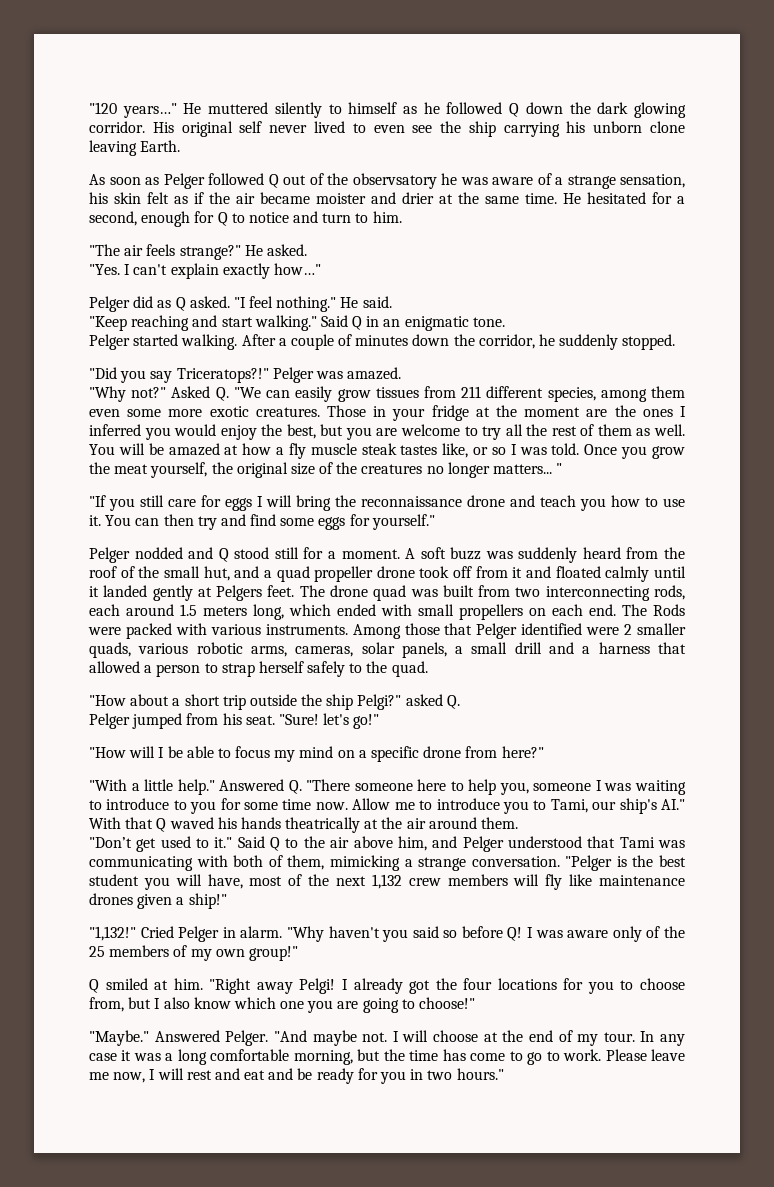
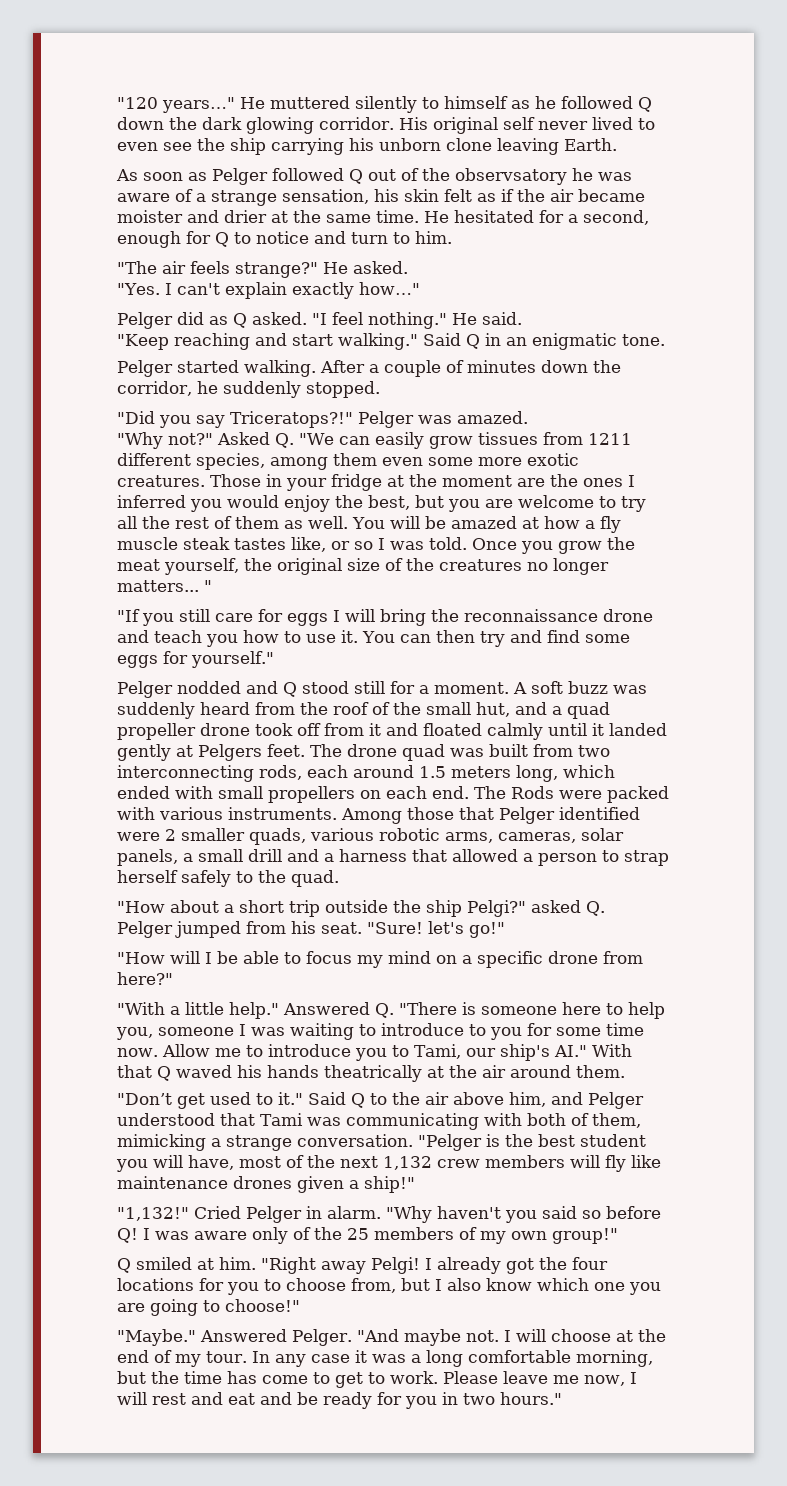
[461,386,482,398] 211 -> [587,433,632,445] 1211
(351, 785) none -> [461,1002,476,1015] is
[527,1052,543,1065] go -> [335,1372,363,1388] get

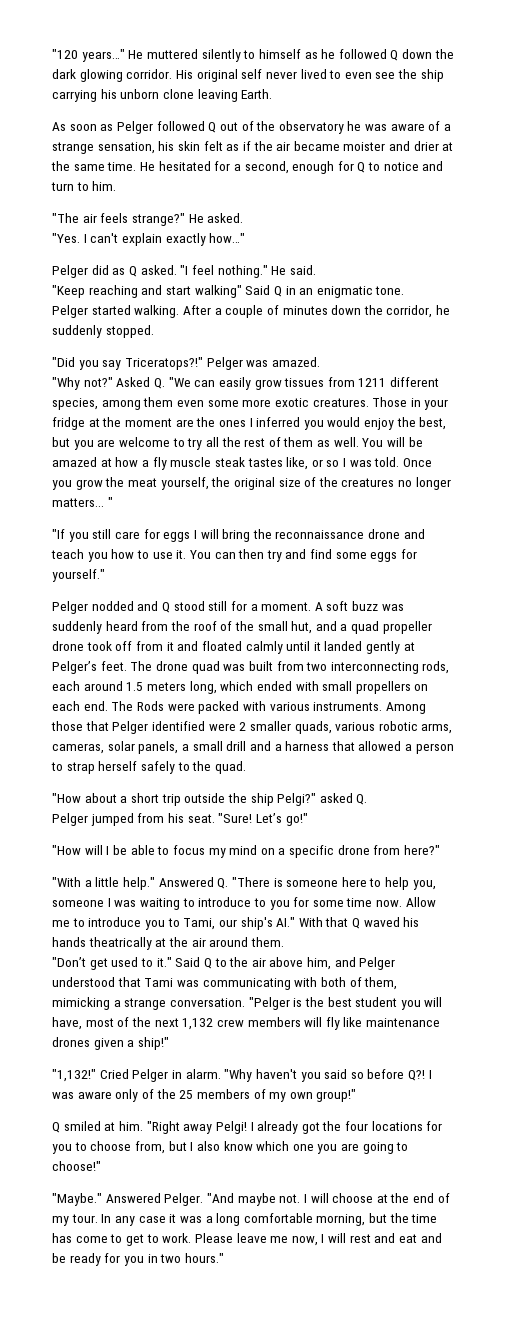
[455,168,567,185] observsatory -> [278,121,344,134] observatory
[338,333,418,350] walking." -> [194,285,242,298] walking"
[198,744,262,761] Pelgers -> [52,661,97,674] Pelger’s
[428,921,464,934] let's -> [255,813,282,823] Let’s
[117,1228,138,1243] Q! -> [408,1070,426,1081] Q?!

